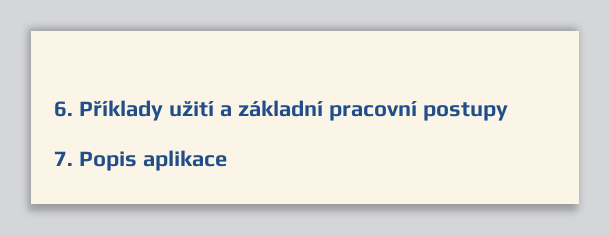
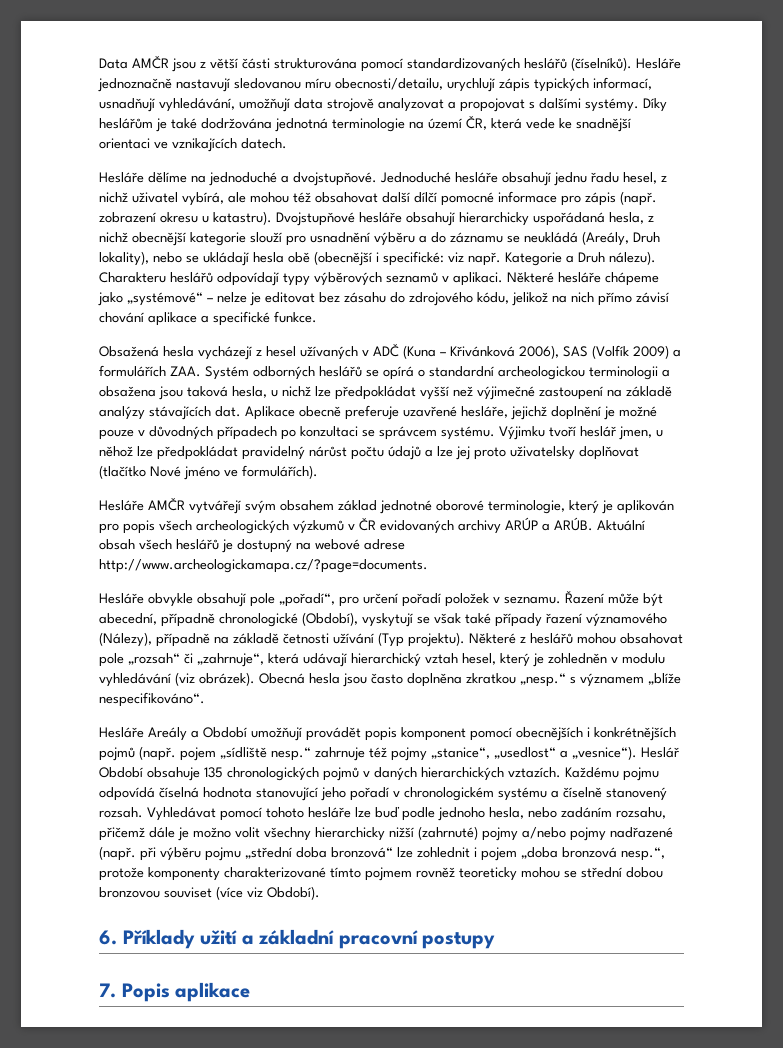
(54, 109) none -> [99,56,681,72] [98,77,652,92] [99,98,667,112] [99,116,631,132] [99,138,287,152] [99,172,667,186] [99,191,657,206] [99,211,654,226] [99,231,660,246] [99,251,656,266] [99,272,659,286] [98,292,669,306] [99,311,317,326] [99,344,681,360] [99,365,670,380] [99,386,672,400] [99,405,657,420] [99,426,663,440] [99,446,639,460] [99,465,318,480] [99,498,674,514] [99,517,645,534] [99,539,405,553] [99,559,428,573] [99,591,663,607] [99,612,667,627] [99,632,683,647] [99,653,665,667] [99,672,681,687] [99,692,205,707] [99,727,676,741] [99,746,679,761] [99,767,659,781] [99,787,667,801] [99,806,666,821] [99,826,673,841] [99,846,665,861] [99,867,663,881] [99,886,320,900] Data AMČR jsou z větší části strukturována pomocí standardizovaných heslářů (číselníků). Hesláře jednoznačně nastavují sledovanou míru obecnosti/detailu, urychlují zápis typických informací, usnadňují vyhledávání, umožňují data strojově analyzovat a propojovat s dalšími systémy. Díky heslářům je také dodržována jednotná terminologie na území ČR, která vede ke snadnější orientaci ve vznikajících datech. // Hesláře dělíme na jednoduché a dvojstupňové. Jednoduché hesláře obsahují jednu řadu hesel, z nichž uživatel vybírá, ale mohou též obsahovat další dílčí pomocné informace pro zápis (např. zobrazení okresu u katastru). Dvojstupňové hesláře obsahují hierarchicky uspořádaná hesla, z nichž obecnější kategorie slouží pro usnadnění výběru a do záznamu se neukládá (Areály, Druh lokality), nebo se ukládají hesla obě (obecnější i specifické: viz např. Kategorie a Druh nálezu). Charakteru heslářů odpovídají typy výběrových seznamů v aplikaci. Některé hesláře chápeme jako „systémové“ – nelze je editovat bez zásahu do zdrojového kódu, jelikož na nich přímo závisí chování aplikace a specifické funkce. // Obsažená hesla vycházejí z hesel užívaných v ADČ (Kuna – Křivánková 2006), SAS (Volfík 2009) a formulářích ZAA. Systém odborných heslářů se opírá o standardní archeologickou terminologii a obsažena jsou taková hesla, u nichž lze předpokládat vyšší než výjimečné zastoupení na základě analýzy stávajících dat. Aplikace obecně preferuje uzavřené hesláře, jejichž doplnění je možné pouze v důvodných případech po konzultaci se správcem systému. Výjimku tvoří heslář jmen, u něhož lze předpokládat pravidelný nárůst počtu údajů a lze jej proto uživatelsky doplňovat (tlačítko Nové jméno ve formulářích). // Hesláře AMČR vytvářejí svým obsahem základ jednotné oborové terminologie, který je aplikován pro popis všech archeologických výzkumů v ČR evidovaných archivy ARÚP a ARÚB. Aktuální obsah všech heslářů je dostupný na webové adrese http://www.archeologickamapa.cz/?page=documents. // Hesláře obvykle obsahují pole „pořadí“, pro určení pořadí položek v seznamu. Řazení může být abecední, případně chronologické (Období), vyskytují se však také případy řazení významového (Nálezy), případně na základě četnosti užívání (Typ projektu). Některé z heslářů mohou obsahovat pole „rozsah“ či „zahrnuje“, která udávají hierarchický vztah hesel, který je zohledněn v modulu vyhledávání (viz obrázek). Obecná hesla jsou často doplněna zkratkou „nesp.“ s významem „blíže nespecifikováno“. // Hesláře Areály a Období umožňují provádět popis komponent pomocí obecnějších i konkrétnějších pojmů (např. pojem „sídliště nesp.“ zahrnuje též pojmy „stanice“, „usedlost“ a „vesnice“). Heslář Období obsahuje 135 chronologických pojmů v daných hierarchických vztazích. Každému pojmu odpovídá číselná hodnota stanovující jeho pořadí v chronologickém systému a číselně stanovený rozsah. Vyhledávat pomocí tohoto hesláře lze buď podle jednoho hesla, nebo zadáním rozsahu, přičemž dále je možno volit všechny hierarchicky nižší (zahrnuté) pojmy a/nebo pojmy nadřazené (např. při výběru pojmu „střední doba bronzová“ lze zohlednit i pojem „doba bronzová nesp.“, protože komponenty charakterizované tímto pojmem rovněž teoreticky mohou se střední dobou bronzovou souviset (více viz Období). //

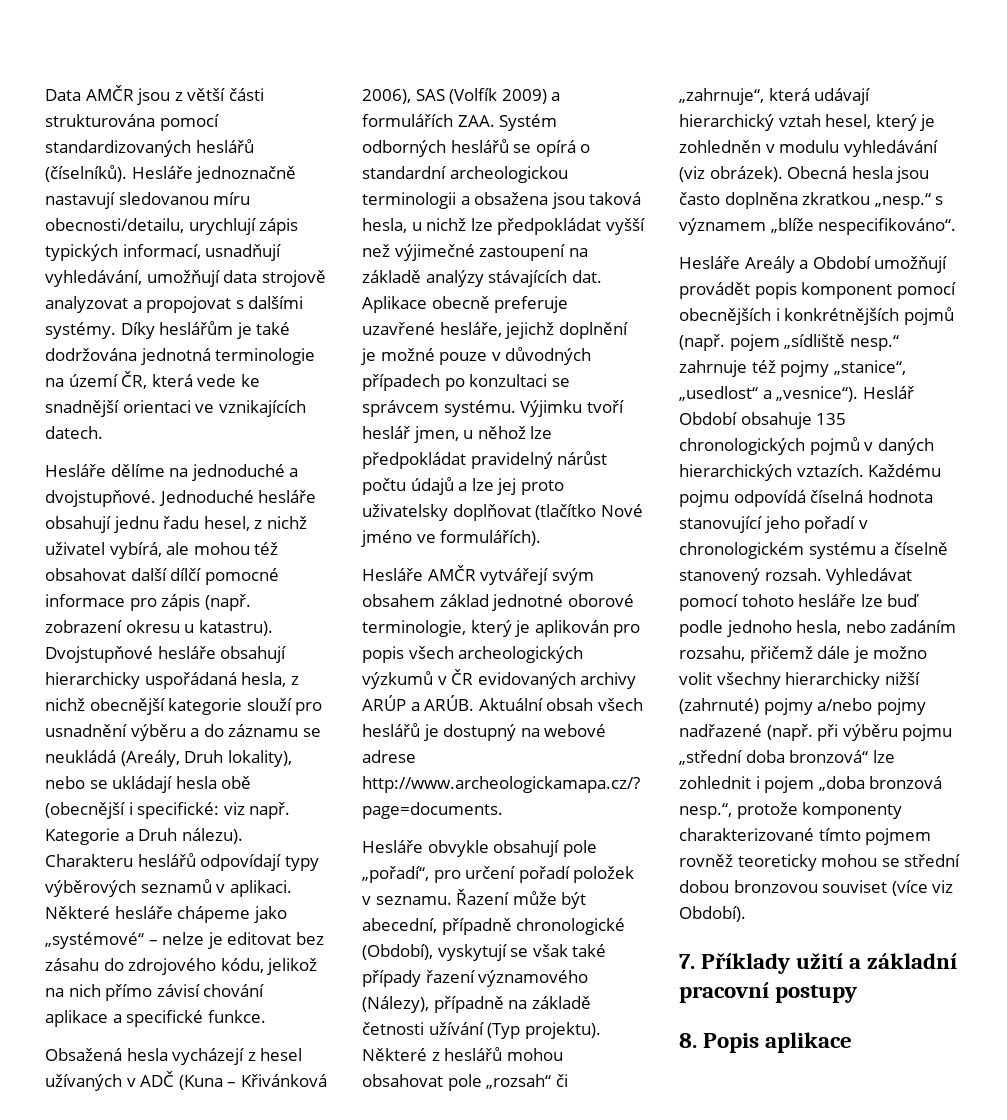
[99,930,117,945] 6. -> [679,954,695,969] 7.
[99,983,116,998] 7. -> [679,1033,697,1048] 8.

